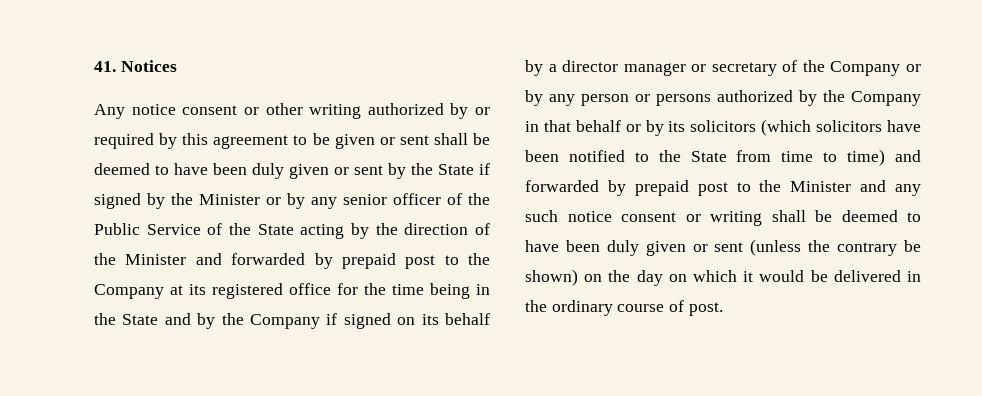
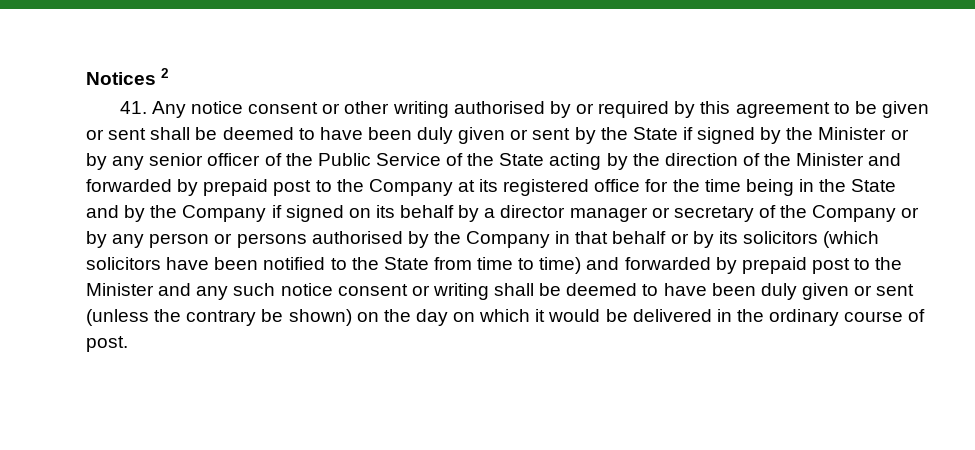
[94,60,177,72] 41. Notices // -> [86,68,170,85] [119,101,147,114] Notices 2 // 41.
[367,103,444,115] authorized -> [453,101,545,114] authorised
[717,90,793,102] authorized -> [311,231,403,244] authorised

